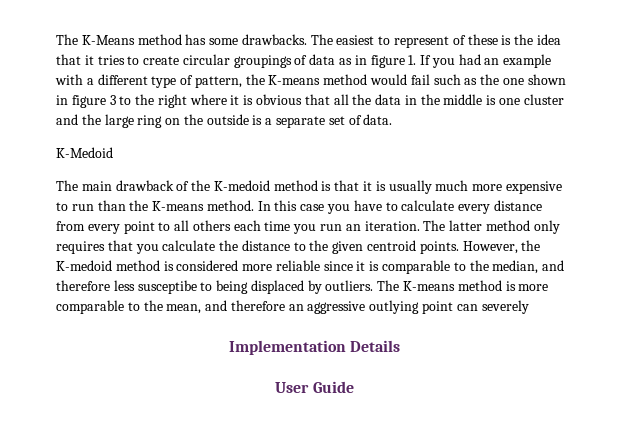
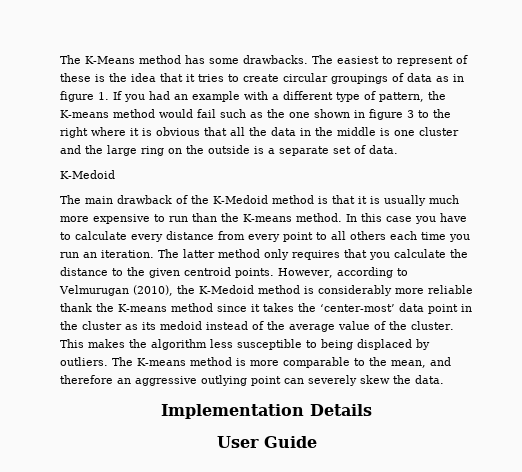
[213,180,270,191] K-medoid -> [213,195,268,204] K-Medoid
[521,240,541,251] [56,260,239,271] the K-medoid method is considered -> [336,267,408,278] [59,285,392,296] according to Velmurugan (2010), the K-Medoid method is considerably
[323,260,565,274] [56,280,197,294] since it is comparable to the median, and therefore less susceptibe -> [60,303,472,314] [60,321,454,332] [60,339,302,350] thank the K-means method since it takes the ‘center-most’ data point in the cluster as its medoid instead of the average value of the cluster. This makes the algorithm less susceptible
(529, 307) none -> [360,375,444,384] skew the data.

